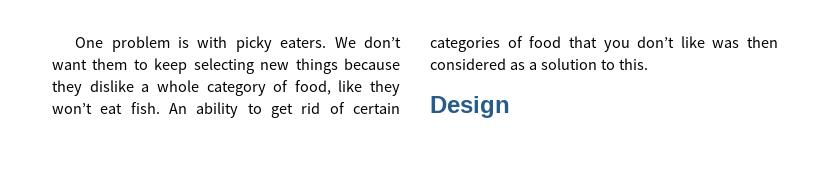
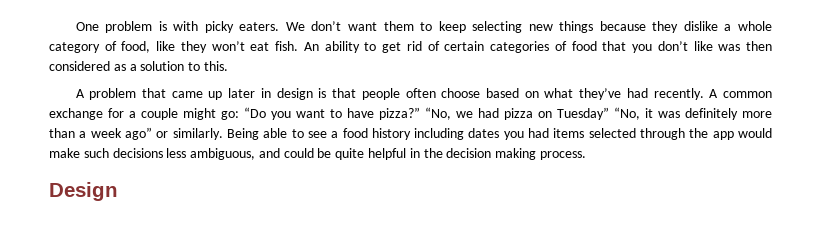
(648, 64) none -> [75,88,772,100] [49,107,772,120] [49,127,773,140] [49,148,586,160] // A problem that came up later in design is that people often choose based on what they’ve had recently. A common exchange for a couple might go: “Do you want to have pizza?” “No, we had pizza on Tuesday” “No, it was definitely more than a week ago” or similarly. Being able to see a food history including dates you had items selected through the app would make such decisions less ambiguous, and could be quite helpful in the decision making process.

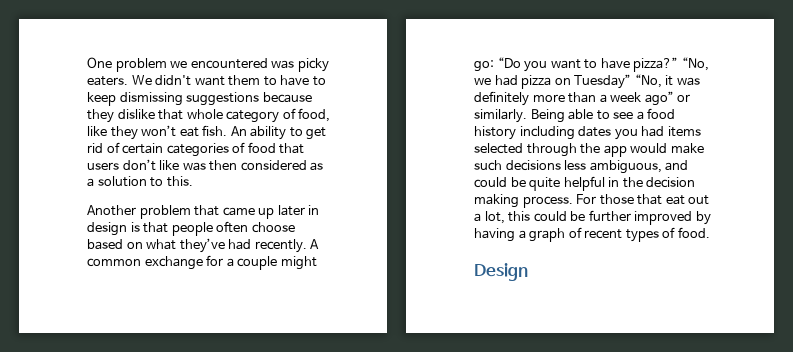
[158,21,199,31] is with -> [170,58,295,69] we encountered was
[311,21,342,31] don’t -> [155,75,192,86] didn't
[438,21,594,33] keep selecting new things -> [280,75,326,86] [87,92,260,106] have to keep dismissing suggestions
[724,24,732,31] a -> [158,109,184,120] that
[632,44,653,53] you -> [87,162,119,170] users
[75,89,85,98] A -> [87,205,136,216] Another
(586, 155) none -> [576,194,710,205] [474,210,711,225] [474,227,710,242] For those that eat out a lot, this could be further improved by having a graph of recent types of food.

